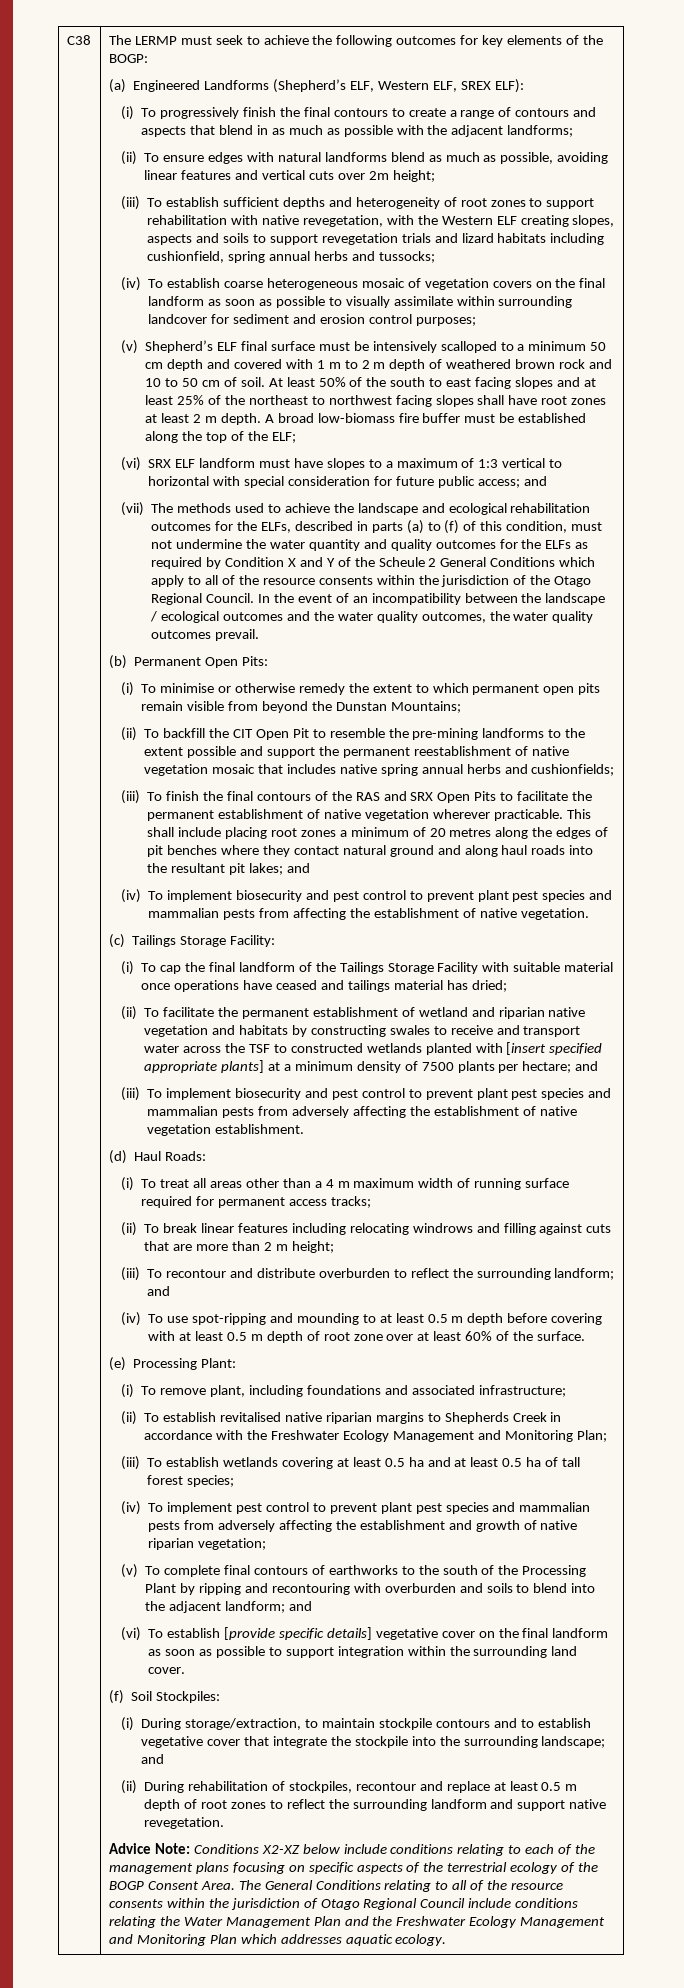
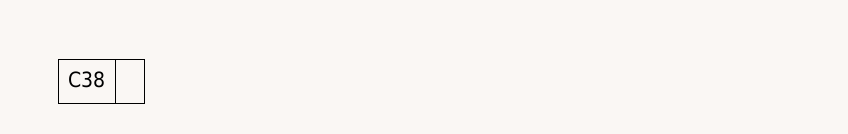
[108,35,603,47] [108,54,148,63] [108,79,524,93] [120,106,597,120] [141,125,574,137] [120,151,609,165] [144,170,435,182] [120,196,595,210] [147,215,615,227] [147,233,605,245] [147,251,435,263] [120,277,606,291] [148,296,573,308] [148,314,476,326] [120,340,607,354] [145,359,612,371] [145,377,596,389] [145,395,607,407] [145,413,587,425] [145,431,296,443] [120,457,563,471] [148,476,547,488] [120,502,591,516] [151,520,603,534] [151,539,589,551] [151,557,596,569] [151,575,592,587] [151,593,606,605] [150,611,594,623] [151,629,260,641] [108,655,269,669] [120,682,601,696] [141,701,461,713] [120,727,586,741] [144,746,569,758] [144,764,615,776] [120,790,592,804] [147,809,591,821] [147,827,609,839] [147,845,594,857] [147,863,310,875] [120,889,613,903] [148,908,589,920] [108,934,276,948] [120,961,614,975] [141,980,507,992] [120,1006,586,1020] [144,1025,581,1037] [144,1042,603,1055] [144,1060,599,1073] [120,1087,612,1101] [147,1106,577,1118] [147,1124,305,1136] [108,1150,207,1164] [120,1177,570,1191] [141,1196,371,1208] [120,1222,612,1236] [144,1241,334,1253] [120,1267,615,1281] [147,1286,171,1296] [120,1312,603,1326] [148,1331,585,1343] [108,1357,237,1371] [120,1384,566,1398] [120,1411,562,1425] [144,1430,607,1442] [120,1456,580,1470] [147,1475,235,1487] [120,1501,591,1515] [148,1520,578,1532] [148,1538,267,1550] [120,1564,587,1578] [145,1583,596,1595] [145,1601,312,1613] [120,1627,609,1641] [148,1646,578,1658] [148,1667,186,1674] [108,1690,221,1704] [120,1717,591,1731] [141,1736,606,1748] [141,1754,165,1764] [120,1780,578,1794] [144,1799,607,1811] [144,1817,225,1829] [108,1843,596,1856] [108,1862,599,1874] [108,1880,564,1892] [108,1898,579,1910] [108,1916,606,1928] [108,1934,447,1946] The LERMP must seek to achieve the following outcomes for key elements of the BOGP: // (a) Engineered Landforms (Shepherd’s ELF, Western ELF, SREX ELF): // (i) To progressively finish the final contours to create a range of contours and aspects that blend in as much as possible with the adjacent landforms; // (ii) To ensure edges with natural landforms blend as much as possible, avoiding linear features and vertical cuts over 2m height; // (iii) To establish sufficient depths and heterogeneity of root zones to support rehabilitation with native revegetation, with the Western ELF creating slopes, aspects and soils to support revegetation trials and lizard habitats including cushionfield, spring annual herbs and tussocks; // (iv) To establish coarse heterogeneous mosaic of vegetation covers on the final landform as soon as possible to visually assimilate within surrounding landcover for sediment and erosion control purposes; // (v) Shepherd’s ELF final surface must be intensively scalloped to a minimum 50 cm depth and covered with 1 m to 2 m depth of weathered brown rock and 10 to 50 cm of soil. At least 50% of the south to east facing slopes and at least 25% of the northeast to northwest facing slopes shall have root zones at least 2 m depth. A broad low-biomass fire buffer must be established along the top of the ELF; // (vi) SRX ELF landform must have slopes to a maximum of 1:3 vertical to horizontal with special consideration for future public access; and // (vii) The methods used to achieve the landscape and ecological rehabilitation outcomes for the ELFs, described in parts (a) to (f) of this condition, must not undermine the water quantity and quality outcomes for the ELFs as required by Condition X and Y of the Scheule 2 General Conditions which apply to all of the resource consents within the jurisdiction of the Otago Regional Council. In the event of an incompatibility between the landscape / ecological outcomes and the water quality outcomes, the water quality outcomes prevail. // (b) Permanent Open Pits: // (i) To minimise or otherwise remedy the extent to which permanent open pits remain visible from beyond the Dunstan Mountains; // (ii) To backfill the CIT Open Pit to resemble the pre-mining landforms to the extent possible and support the permanent reestablishment of native vegetation mosaic that includes native spring annual herbs and cushionfields; // (iii) To finish the final contours of the RAS and SRX Open Pits to facilitate the permanent establishment of native vegetation wherever practicable. This shall include placing root zones a minimum of 20 metres along the edges of pit benches where they contact natural ground and along haul roads into the resultant pit lakes; and // (iv) To implement biosecurity and pest control to prevent plant pest species and mammalian pests from affecting the establishment of native vegetation. // (c) Tailings Storage Facility: // (i) To cap the final landform of the Tailings Storage Facility with suitable material once operations have ceased and tailings material has dried; // (ii) To facilitate the permanent establishment of wetland and riparian native vegetation and habitats by constructing swales to receive and transport water across the TSF to constructed wetlands planted with [insert specified appropriate plants] at a minimum density of 7500 plants per hectare; and // (iii) To implement biosecurity and pest control to prevent plant pest species and mammalian pests from adversely affecting the establishment of native vegetation establishment. // (d) Haul Roads: // (i) To treat all areas other than a 4 m maximum width of running surface required for permanent access tracks; // (ii) To break linear features including relocating windrows and filling against cuts that are more than 2 m height; // (iii) To recontour and distribute overburden to reflect the surrounding landform; and // (iv) To use spot-ripping and mounding to at least 0.5 m depth before covering with at least 0.5 m depth of root zone over at least 60% of the surface. // (e) Processing Plant: // (i) To remove plant, including foundations and associated infrastructure; // (ii) To establish revitalised native riparian margins to Shepherds Creek in accordance with the Freshwater Ecology Management and Monitoring Plan; // (iii) To establish wetlands covering at least 0.5 ha and at least 0.5 ha of tall forest species; // (iv) To implement pest control to prevent plant pest species and mammalian pests from adversely affecting the establishment and growth of native riparian vegetation; // (v) To complete final contours of earthworks to the south of the Processing Plant by ripping and recontouring with overburden and soils to blend into the adjacent landform; and // (vi) To establish [provide specific details] vegetative cover on the final landform as soon as possible to support integration within the surrounding land cover. // (f) Soil Stockpiles: // (i) During storage/extraction, to maintain stockpile contours and to establish vegetative cover that integrate the stockpile into the surrounding landscape; and // (ii) During rehabilitation of stockpiles, recontour and replace at least 0.5 m depth of root zones to reflect the surrounding landform and support native revegetation. // Advice Note: Conditions X2-XZ below include conditions relating to each of the management plans focusing on specific aspects of the terrestrial ecology of the BOGP Consent Area. The General Conditions relating to all of the resource consents within the jurisdiction of Otago Regional Council include conditions relating the Water Management Plan and the Freshwater Ecology Management and Monitoring Plan which addresses aquatic ecology. -> (105, 79) none

